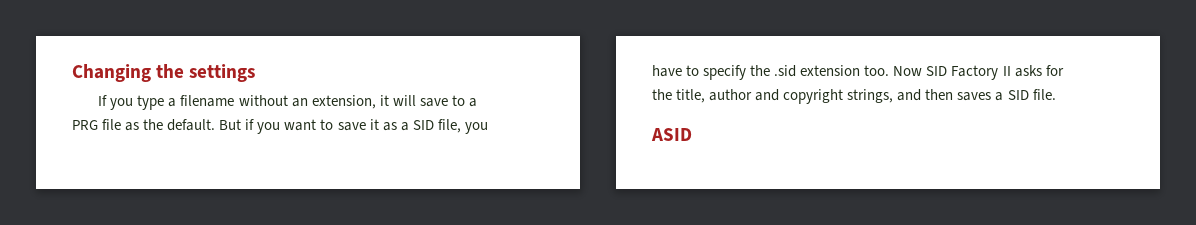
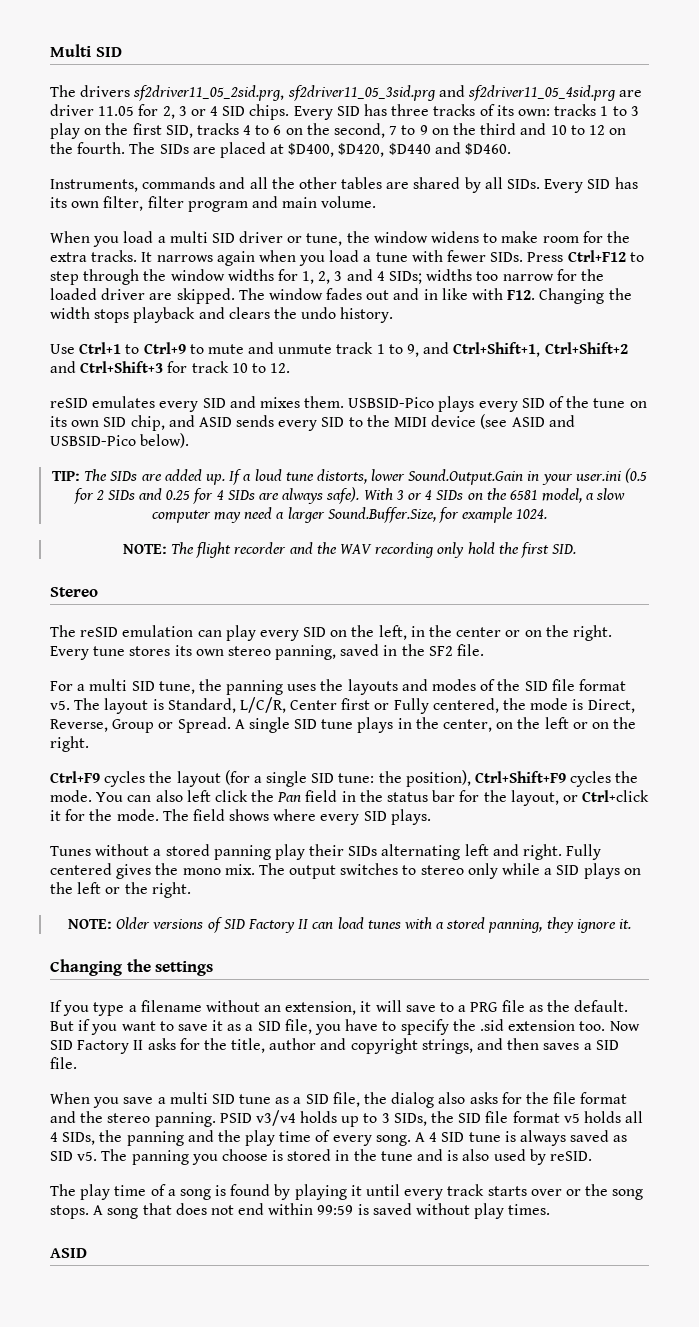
(72, 73) none -> [50,44,122,57] [50,85,643,101] [50,104,639,120] [50,123,627,139] [50,142,512,158] [50,177,638,193] [50,196,377,212] [50,231,630,247] [50,250,644,266] [50,269,604,285] [50,288,632,304] [50,307,394,323] [50,342,628,357] [50,361,291,373] [50,396,647,412] [50,414,575,431] [50,433,190,448] [52,468,647,485] [73,487,626,504] [151,507,548,523] [122,542,577,558] [50,587,98,597] [50,625,612,641] [50,644,485,660] [50,679,626,695] [50,697,635,714] [50,717,637,733] [50,736,89,752] [50,770,639,787] [50,790,650,806] [50,809,431,825] [50,844,602,860] [50,863,641,879] [50,882,191,898] [68,917,631,933] Multi SID // The drivers sf2driver11_05_2sid.prg, sf2driver11_05_3sid.prg and sf2driver11_05_4sid.prg are driver 11.05 for 2, 3 or 4 SID chips. Every SID has three tracks of its own: tracks 1 to 3 play on the first SID, tracks 4 to 6 on the second, 7 to 9 on the third and 10 to 12 on the fourth. The SIDs are placed at $D400, $D420, $D440 and $D460. // Instruments, commands and all the other tables are shared by all SIDs. Every SID has its own filter, filter program and main volume. // When you load a multi SID driver or tune, the window widens to make room for the extra tracks. It narrows again when you load a tune with fewer SIDs. Press Ctrl+F12 to step through the window widths for 1, 2, 3 and 4 SIDs; widths too narrow for the loaded driver are skipped. The window fades out and in like with F12. Changing the width stops playback and clears the undo history. // Use Ctrl+1 to Ctrl+9 to mute and unmute track 1 to 9, and Ctrl+Shift+1, Ctrl+Shift+2 and Ctrl+Shift+3 for track 10 to 12. // reSID emulates every SID and mixes them. USBSID-Pico plays every SID of the tune on its own SID chip, and ASID sends every SID to the MIDI device (see ASID and USBSID-Pico below). // TIP: The SIDs are added up. If a loud tune distorts, lower Sound.Output.Gain in your user.ini (0.5 for 2 SIDs and 0.25 for 4 SIDs are always safe). With 3 or 4 SIDs on the 6581 model, a slow computer may need a larger Sound.Buffer.Size, for example 1024. // NOTE: The flight recorder and the WAV recording only hold the first SID. // Stereo // The reSID emulation can play every SID on the left, in the center or on the right. Every tune stores its own stereo panning, saved in the SF2 file. // For a multi SID tune, the panning uses the layouts and modes of the SID file format v5. The layout is Standard, L/C/R, Center first or Fully centered, the mode is Direct, Reverse, Group or Spread. A single SID tune plays in the center, on the left or on the right. // Ctrl+F9 cycles the layout (for a single SID tune: the position), Ctrl+Shift+F9 cycles the mode. You can also left click the Pan field in the status bar for the layout, or Ctrl+click it for the mode. The field shows where every SID plays. // Tunes without a stored panning play their SIDs alternating left and right. Fully centered gives the mono mix. The output switches to stereo only while a SID plays on the left or the right. // NOTE: Older versions of SID Factory II can load tunes with a stored panning, they ignore it. //
(1056, 94) none -> [50,1092,628,1108] [50,1110,644,1127] [50,1130,628,1146] [50,1149,592,1165] [50,1184,644,1200] [50,1203,551,1219] // When you save a multi SID tune as a SID file, the dialog also asks for the file format and the stereo panning. PSID v3/v4 holds up to 3 SIDs, the SID file format v5 holds all 4 SIDs, the panning and the play time of every song. A 4 SID tune is always saved as SID v5. The panning you choose is stored in the tune and is also used by reSID. // The play time of a song is found by playing it until every track starts over or the song stops. A song that does not end within 99:59 is saved without play times.

